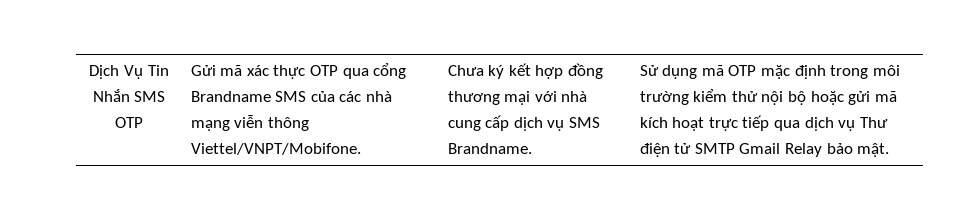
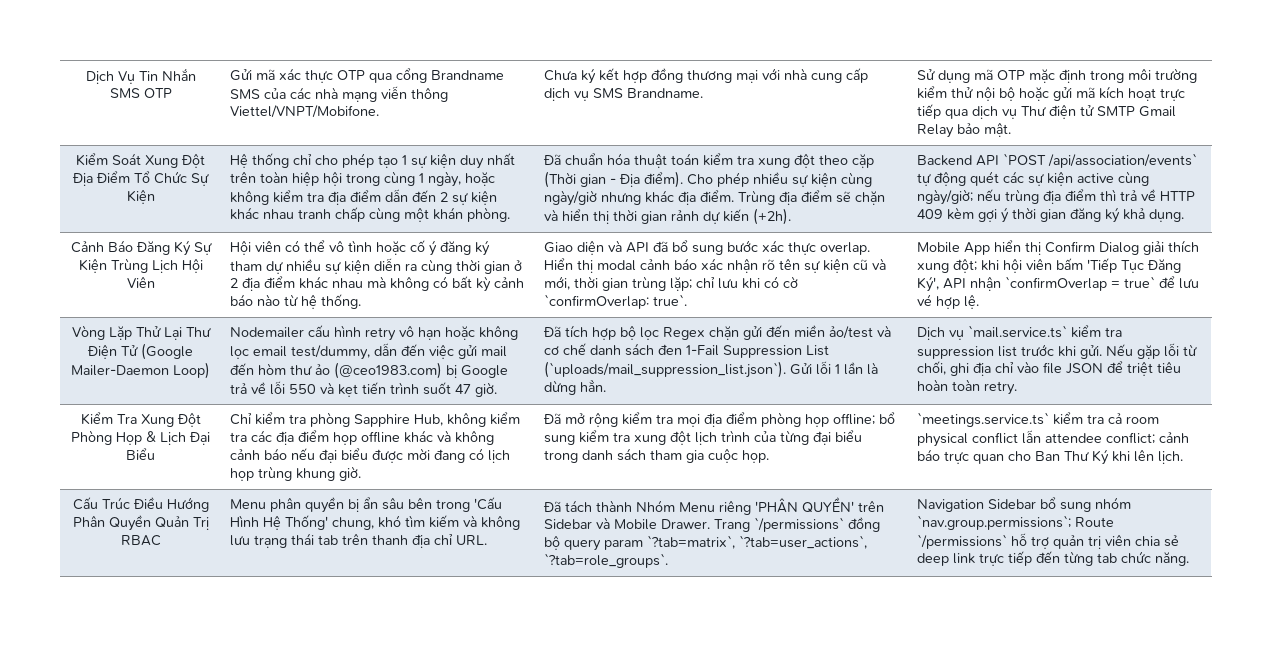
(890, 150) none -> [76,153,205,168] [72,171,209,186] [126,190,155,204] [230,153,516,169] [230,171,496,187] [230,189,498,205] [230,207,511,222] [543,153,875,168] [544,171,873,188] [544,190,886,206] [544,208,792,225] [917,153,1198,168] [917,171,1150,186] [917,189,1196,205] [917,207,1185,223] [70,240,212,256] [78,258,203,273] [126,277,155,288] [230,240,491,256] [230,258,523,274] [230,276,525,292] [230,294,362,309] [544,240,871,255] [544,258,887,273] [544,276,799,291] [544,294,688,309] [917,240,1200,255] [917,258,1182,273] [917,276,1200,292] [917,294,980,309] [71,325,211,340] [87,343,193,360] [71,362,210,379] [230,325,519,341] [230,343,508,360] [230,362,509,379] [230,381,498,397] [543,325,892,340] [544,343,830,358] [544,361,879,378] [544,380,607,395] [917,325,1123,340] [917,343,1198,359] [917,361,1182,376] [917,379,1018,395] [80,412,201,427] [71,430,210,445] [126,448,155,460] [230,412,521,427] [230,430,495,445] [230,448,511,463] [230,466,362,481] [543,412,896,427] [544,430,863,445] [544,448,770,463] [917,412,1160,427] [917,430,1190,447] [917,449,1184,465] [72,497,209,512] [72,515,209,531] [120,535,161,546] [230,497,503,513] [230,515,521,530] [230,533,488,548] [543,497,885,515] [544,517,881,532] [544,535,868,551] [544,553,669,568] [917,497,1132,512] [917,515,1115,530] [917,533,1180,549] [917,551,1190,566] // Kiểm Soát Xung Đột Địa Điểm Tổ Chức Sự Kiện | Hệ thống chỉ cho phép tạo 1 sự kiện duy nhất trên toàn hiệp hội trong cùng 1 ngày, hoặc không kiểm tra địa điểm dẫn đến 2 sự kiện khác nhau tranh chấp cùng một khán phòng. | Đã chuẩn hóa thuật toán kiểm tra xung đột theo cặp (Thời gian - Địa điểm). Cho phép nhiều sự kiện cùng ngày/giờ nhưng khác địa điểm. Trùng địa điểm sẽ chặn và hiển thị thời gian rảnh dự kiến (+2h). | Backend API `POST /api/association/events` tự động quét các sự kiện active cùng ngày/giờ; nếu trùng địa điểm thì trả về HTTP 409 kèm gợi ý thời gian đăng ký khả dụng. // Cảnh Báo Đăng Ký Sự Kiện Trùng Lịch Hội Viên | Hội viên có thể vô tình hoặc cố ý đăng ký tham dự nhiều sự kiện diễn ra cùng thời gian ở 2 địa điểm khác nhau mà không có bất kỳ cảnh báo nào từ hệ thống. | Giao diện và API đã bổ sung bước xác thực overlap. Hiển thị modal cảnh báo xác nhận rõ tên sự kiện cũ và mới, thời gian trùng lặp; chỉ lưu khi có cờ `confirmOverlap: true`. | Mobile App hiển thị Confirm Dialog giải thích xung đột; khi hội viên bấm 'Tiếp Tục Đăng Ký', API nhận `confirmOverlap = true` để lưu vé hợp lệ. // Vòng Lặp Thử Lại Thư Điện Tử (Google Mailer-Daemon Loop) | Nodemailer cấu hình retry vô hạn hoặc không lọc email test/dummy, dẫn đến việc gửi mail đến hòm thư ảo (@ceo1983.com) bị Google trả về lỗi 550 và kẹt tiến trình suốt 47 giờ. | Đã tích hợp bộ lọc Regex chặn gửi đến miền ảo/test và cơ chế danh sách đen 1-Fail Suppression List (`uploads/mail_suppression_list.json`). Gửi lỗi 1 lần là dừng hẳn. | Dịch vụ `mail.service.ts` kiểm tra suppression list trước khi gửi. Nếu gặp lỗi từ chối, ghi địa chỉ vào file JSON để triệt tiêu hoàn toàn retry. // Kiểm Tra Xung Đột Phòng Họp & Lịch Đại Biểu | Chỉ kiểm tra phòng Sapphire Hub, không kiểm tra các địa điểm họp offline khác và không cảnh báo nếu đại biểu được mời đang có lịch họp trùng khung giờ. | Đã mở rộng kiểm tra mọi địa điểm phòng họp offline; bổ sung kiểm tra xung đột lịch trình của từng đại biểu trong danh sách tham gia cuộc họp. | `meetings.service.ts` kiểm tra cả room physical conflict lẫn attendee conflict; cảnh báo trực quan cho Ban Thư Ký khi lên lịch. // Cấu Trúc Điều Hướng Phân Quyền Quản Trị RBAC | Menu phân quyền bị ẩn sâu bên trong 'Cấu Hình Hệ Thống' chung, khó tìm kiếm và không lưu trạng thái tab trên thanh địa chỉ URL. | Đã tách thành Nhóm Menu riêng 'PHÂN QUYỀN' trên Sidebar và Mobile Drawer. Trang `/permissions` đồng bộ query param `?tab=matrix`, `?tab=user_actions`, `?tab=role_groups`. | Navigation Sidebar bổ sung nhóm `nav.group.permissions`; Route `/permissions` hỗ trợ quản trị viên chia sẻ deep link trực tiếp đến từng tab chức năng.

